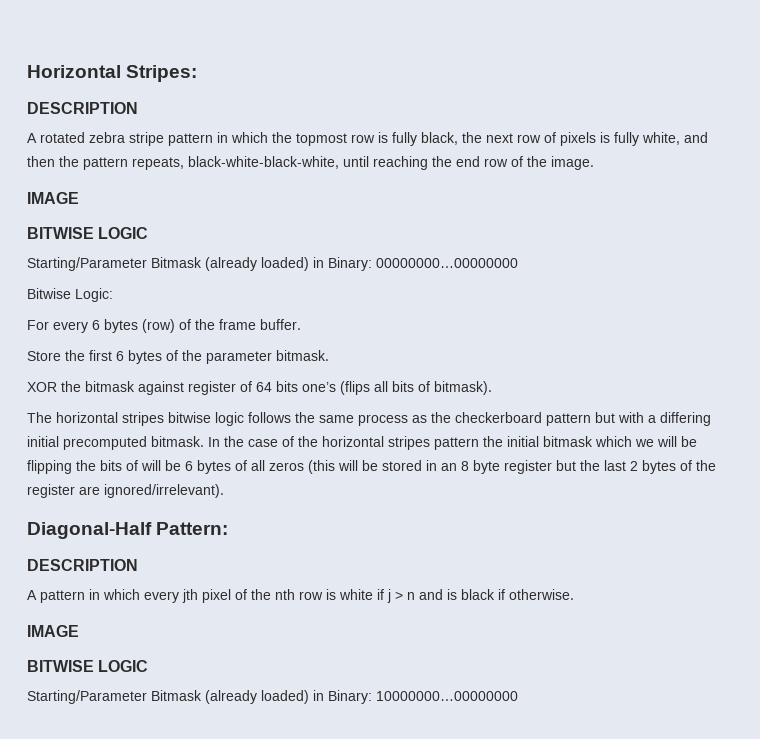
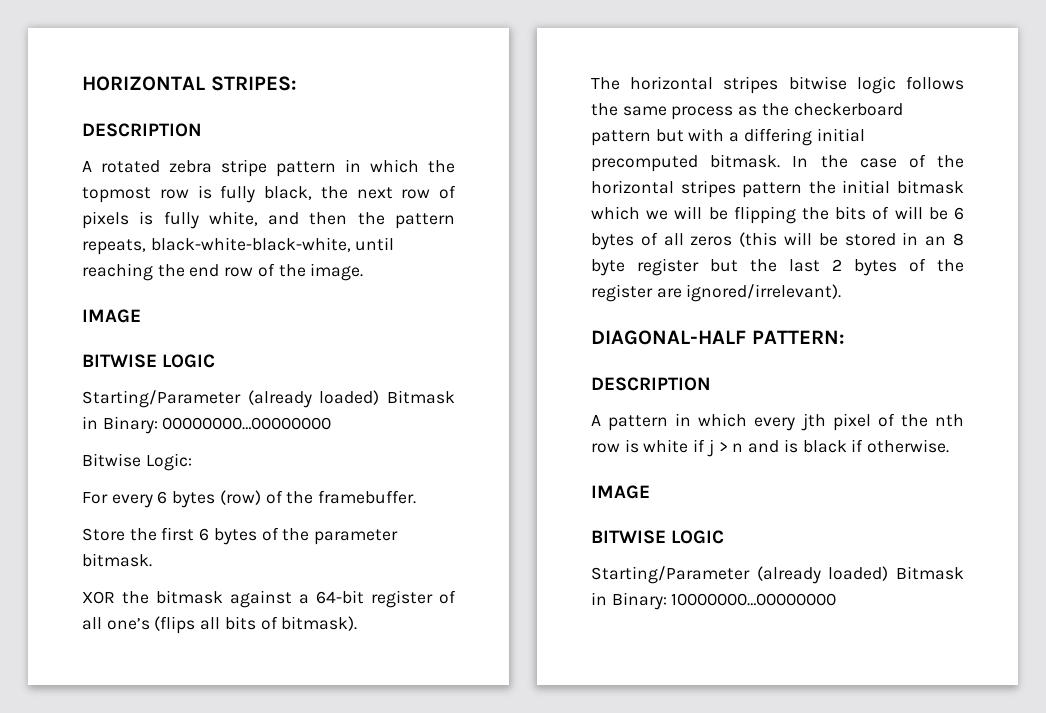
[27,65,198,82] Horizontal Stripes: -> [82,76,297,91] HORIZONTAL STRIPES:
[151,257,309,271] Bitmask (already loaded) -> [247,390,456,408] (already loaded) Bitmask
[219,319,301,330] frame buffer. -> [318,490,417,504] framebuffer.
[188,381,298,395] register of 64 bits -> [299,590,456,608] [82,617,102,630] a 64-bit register of all
[27,522,229,539] Diagonal-Half Pattern: -> [591,330,845,345] DIAGONAL-HALF PATTERN:
[151,690,309,704] Bitmask (already loaded) -> [756,566,964,584] (already loaded) Bitmask

